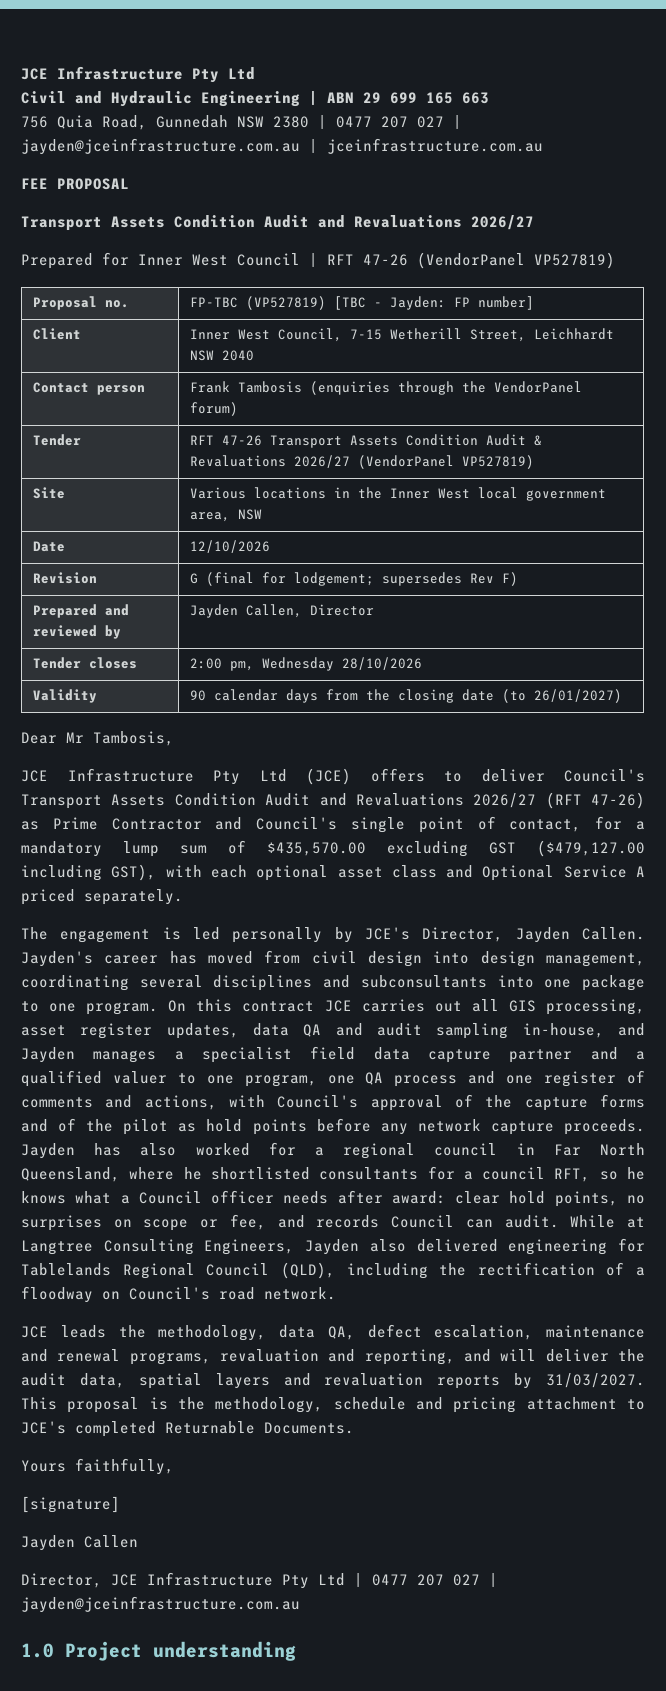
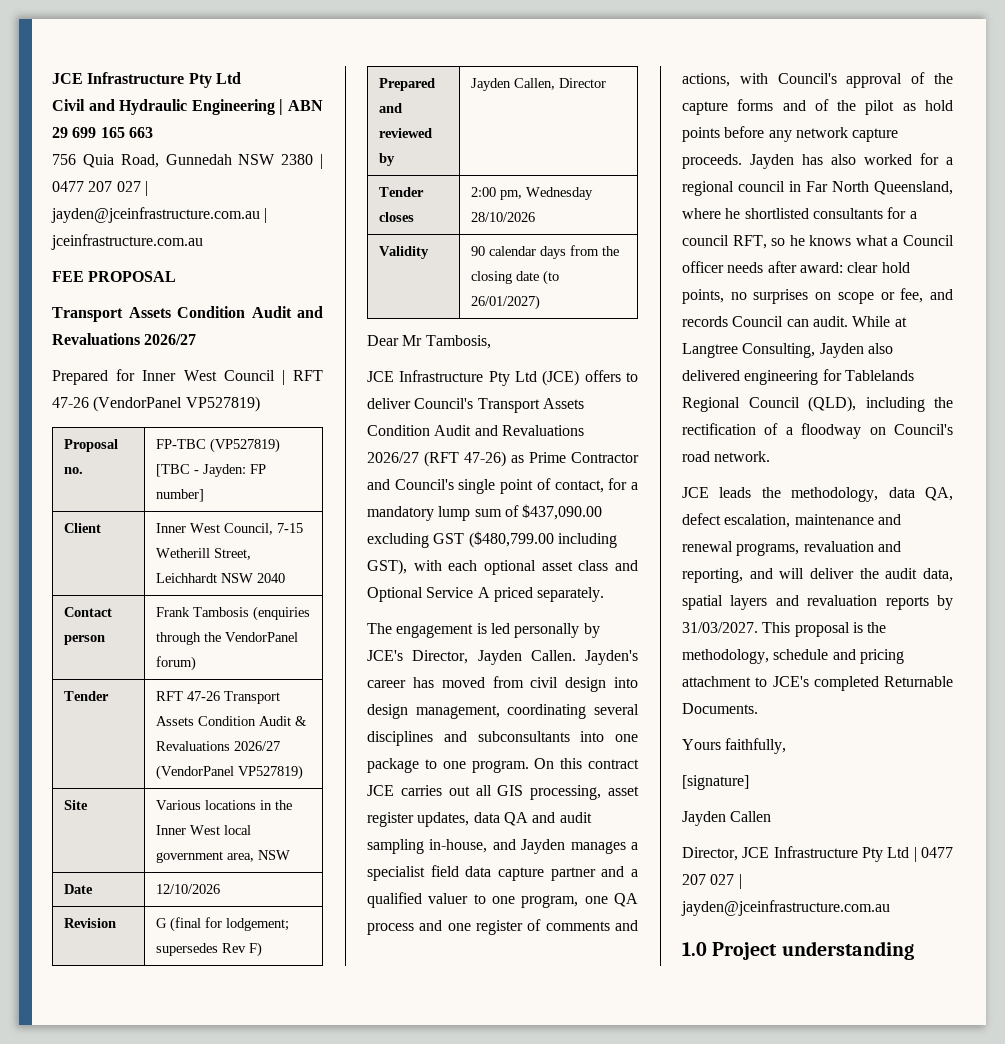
[267,842,366,856] $435,570.00 -> [522,504,603,520] $437,090.00
[537,840,645,857] ($479,127.00 -> [468,531,554,548] ($480,799.00
[103,1239,295,1255] Consulting Engineers, -> [742,343,816,358] Consulting,

